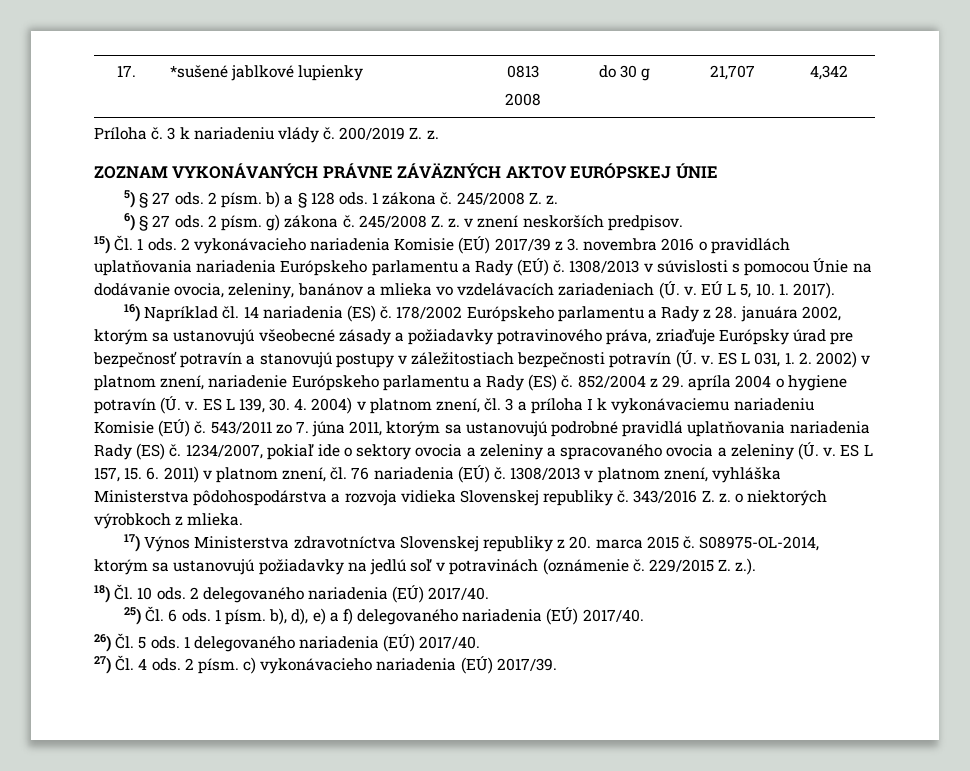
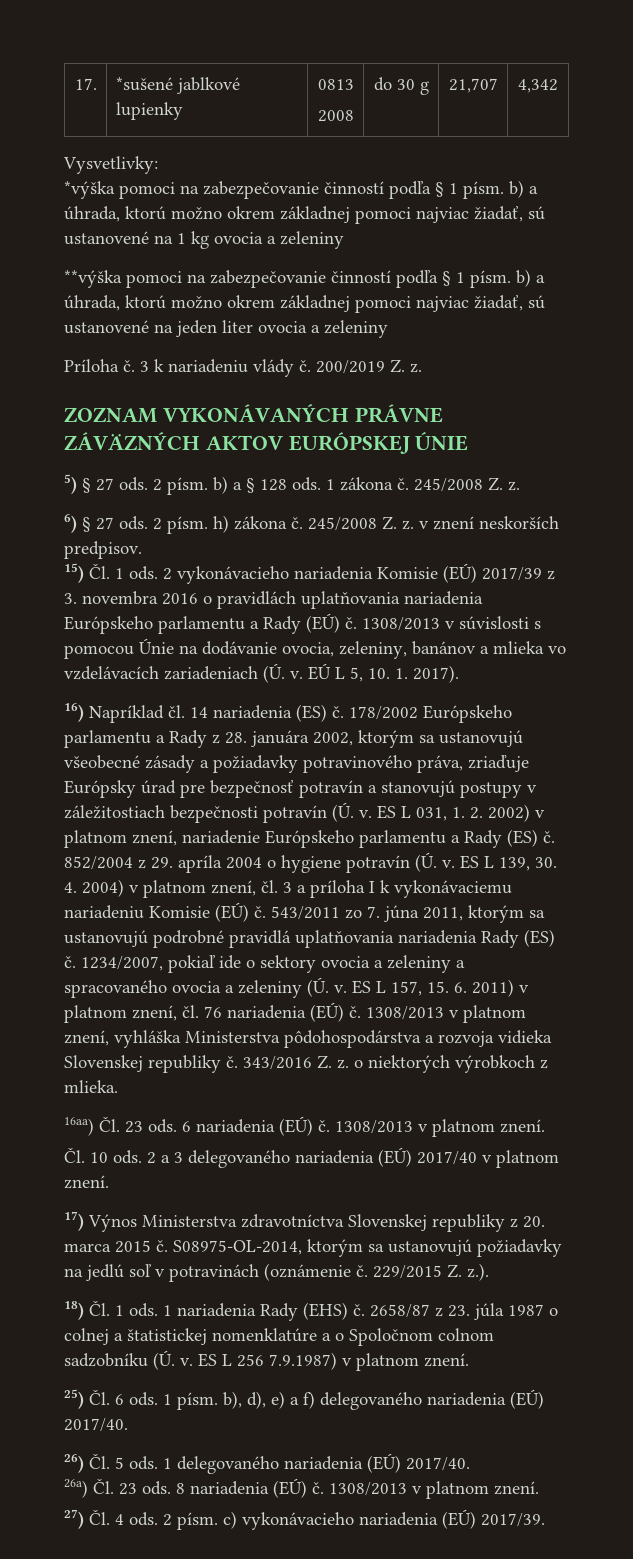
(848, 72) none -> [63,156,158,174] [64,180,538,199] [64,206,545,224] [64,231,344,249] [64,269,545,288] [64,295,545,313] [64,320,388,338] // Vysvetlivky: // *výška pomoci na zabezpečovanie činností podľa § 1 písm. b) a úhrada, ktorú možno okrem základnej pomoci najviac žiadať, sú ustanovené na 1 kg ovocia a zeleniny // **výška pomoci na zabezpečovanie činností podľa § 1 písm. b) a úhrada, ktorú možno okrem základnej pomoci najviac žiadať, sú ustanovené na jeden liter ovocia a zeleniny
[266,214,281,231] g) -> [213,515,229,533] h)
(244, 519) none -> [64,1116,545,1137] [64,1147,559,1168] [64,1175,109,1189] // 16aa) Čl. 23 ods. 6 nariadenia (EÚ) č. 1308/2013 v platnom znení. // Čl. 10 ods. 2 a 3 delegovaného nariadenia (EÚ) 2017/40 v platnom znení.
[137,585,490,603] 10 ods. 2 delegovaného nariadenia (EÚ) 2017/40. -> [115,1302,558,1321] [64,1328,494,1346] [64,1350,469,1371] 1 ods. 1 nariadenia Rady (EHS) č. 2658/87 z 23. júla 1987 o colnej a štatistickej nomenklatúre a o Spoločnom colnom sadzobníku (Ú. v. ES L 256 7.9.1987) v platnom znení.
(481, 642) none -> [64,1478,539,1499] // 26a) Čl. 23 ods. 8 nariadenia (EÚ) č. 1308/2013 v platnom znení.

